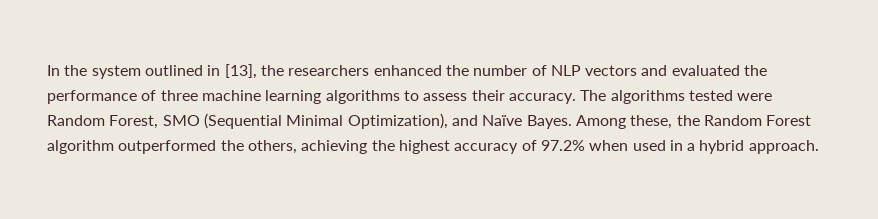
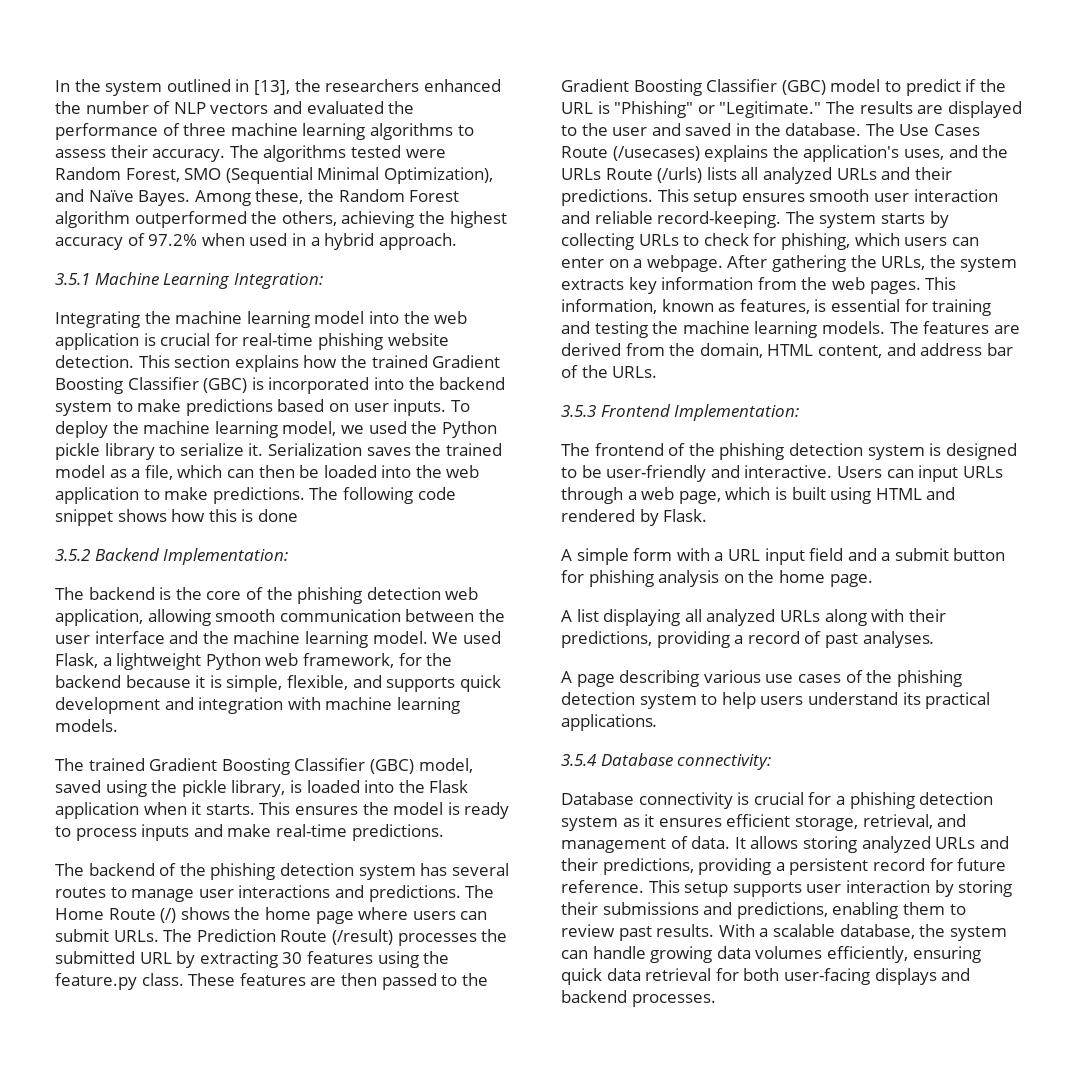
(819, 147) none -> [55,272,323,289] [55,311,468,328] [55,333,449,350] [55,355,501,372] [55,377,506,394] [55,399,470,416] [55,421,497,438] [55,443,502,460] [55,465,480,480] [55,487,456,504] [55,509,298,526] [55,548,289,565] [55,587,479,604] [55,609,505,626] [55,631,501,648] [55,653,453,670] [55,675,501,692] [55,697,460,714] [55,719,118,732] [55,758,473,775] [55,780,469,797] [55,802,510,819] [55,824,444,841] [55,863,509,880] [55,885,495,902] [55,907,488,924] [55,929,508,946] [55,951,450,968] [55,973,488,990] [561,79,1006,96] [561,101,1022,118] [561,123,980,136] [561,145,1009,162] [561,167,952,184] [561,189,998,206] [561,211,949,228] [561,233,979,250] [561,255,1018,272] [561,277,957,294] [561,299,992,316] [561,321,1020,338] [561,343,1013,358] [561,365,658,378] [561,404,800,421] [561,443,1017,460] [561,465,1003,482] [561,487,956,504] [561,509,708,526] [561,548,1006,565] [561,570,873,587] [561,609,946,626] [561,631,934,648] [561,670,962,687] [561,692,991,709] [561,714,657,731] [561,753,772,770] [561,792,994,809] [561,814,967,831] [561,836,1009,853] [561,858,1007,875] [561,880,1013,897] [561,902,966,919] [561,924,1007,941] [561,946,981,963] [561,968,971,985] [561,990,716,1007] // 3.5.1 Machine Learning Integration: // Integrating the machine learning model into the web application is crucial for real-time phishing website detection. This section explains how the trained Gradient Boosting Classifier (GBC) is incorporated into the backend system to make predictions based on user inputs. To deploy the machine learning model, we used the Python pickle library to serialize it. Serialization saves the trained model as a file, which can then be loaded into the web application to make predictions. The following code snippet shows how this is done // 3.5.2 Backend Implementation: // The backend is the core of the phishing detection web application, allowing smooth communication between the user interface and the machine learning model. We used Flask, a lightweight Python web framework, for the backend because it is simple, flexible, and supports quick development and integration with machine learning models. // The trained Gradient Boosting Classifier (GBC) model, saved using the pickle library, is loaded into the Flask application when it starts. This ensures the model is ready to process inputs and make real-time predictions. // The backend of the phishing detection system has several routes to manage user interactions and predictions. The Home Route (/) shows the home page where users can submit URLs. The Prediction Route (/result) processes the submitted URL by extracting 30 features using the feature.py class. These features are then passed to the Gradient Boosting Classifier (GBC) model to predict if the URL is "Phishing" or "Legitimate." The results are displayed to the user and saved in the database. The Use Cases Route (/usecases) explains the application's uses, and the URLs Route (/urls) lists all analyzed URLs and their predictions. This setup ensures smooth user interaction and reliable record-keeping. The system starts by collecting URLs to check for phishing, which users can enter on a webpage. After gathering the URLs, the system extracts key information from the web pages. This information, known as features, is essential for training and testing the machine learning models. The features are derived from the domain, HTML content, and address bar of the URLs. // 3.5.3 Frontend Implementation: // The frontend of the phishing detection system is designed to be user-friendly and interactive. Users can input URLs through a web page, which is built using HTML and rendered by Flask. // A simple form with a URL input field and a submit button for phishing analysis on the home page. // A list displaying all analyzed URLs along with their predictions, providing a record of past analyses. // A page describing various use cases of the phishing detection system to help users understand its practical applications. // 3.5.4 Database connectivity: // Database connectivity is crucial for a phishing detection system as it ensures efficient storage, retrieval, and management of data. It allows storing analyzed URLs and their predictions, providing a persistent record for future reference. This setup supports user interaction by storing their submissions and predictions, enabling them to review past results. With a scalable database, the system can handle growing data volumes efficiently, ensuring quick data retrieval for both user-facing displays and backend processes.

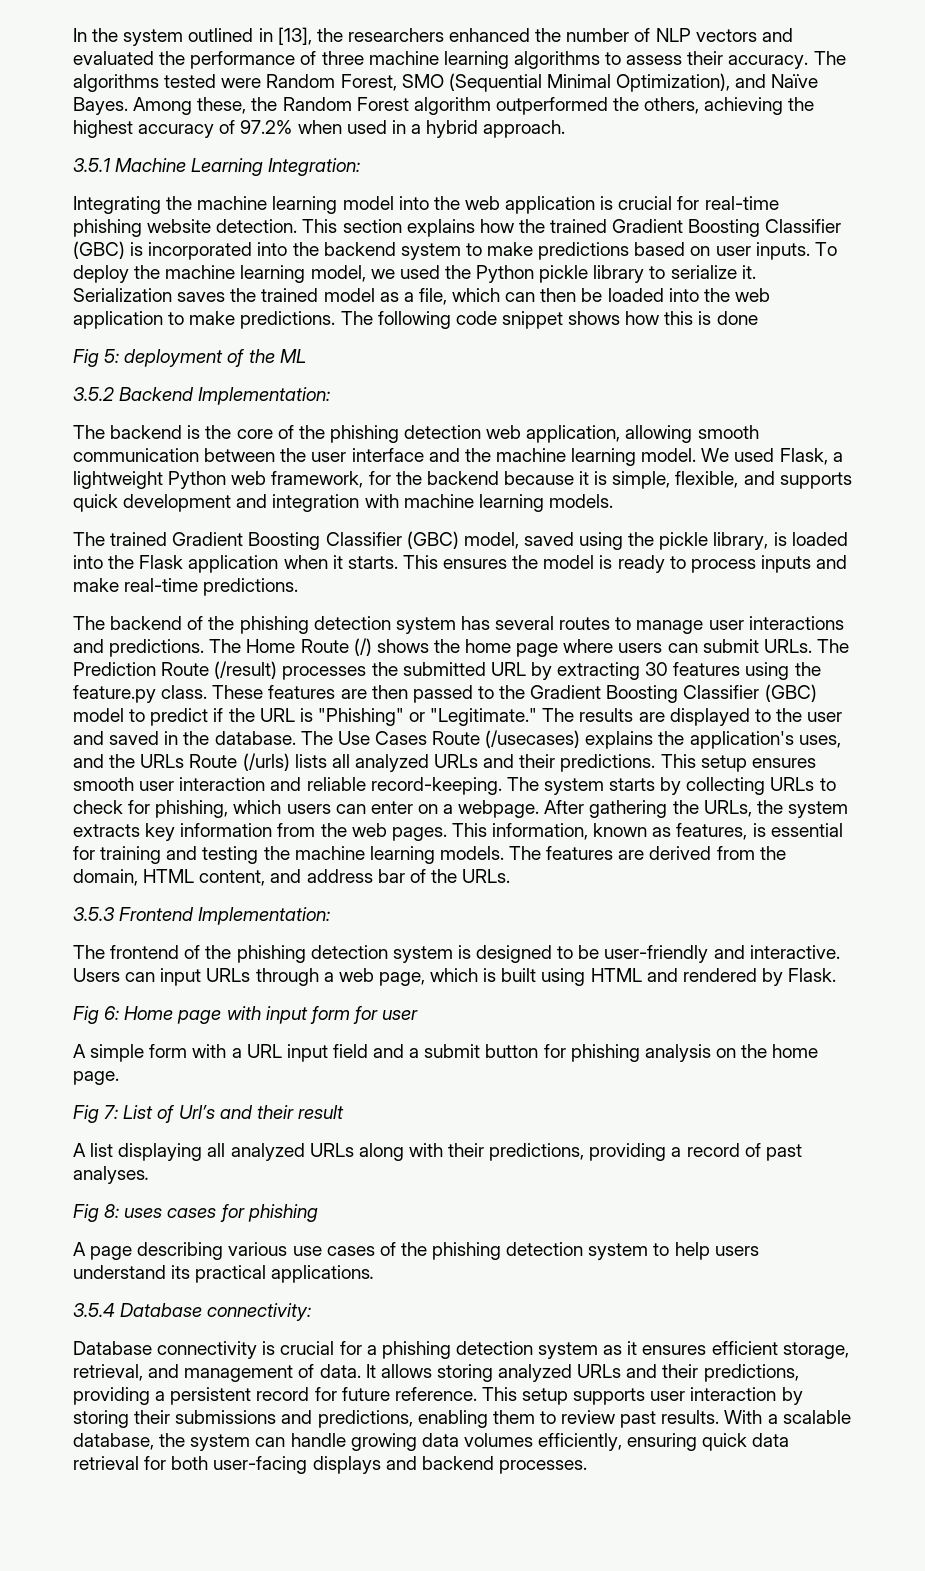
(298, 515) none -> [73,349,306,367] // Fig 5: deployment of the ML
(708, 515) none -> [73,1006,419,1024] // Fig 6: Home page with input form for user
(873, 580) none -> [73,1105,344,1123] // Fig 7: List of Url’s and their result
(934, 639) none -> [73,1204,318,1222] // Fig 8: uses cases for phishing

